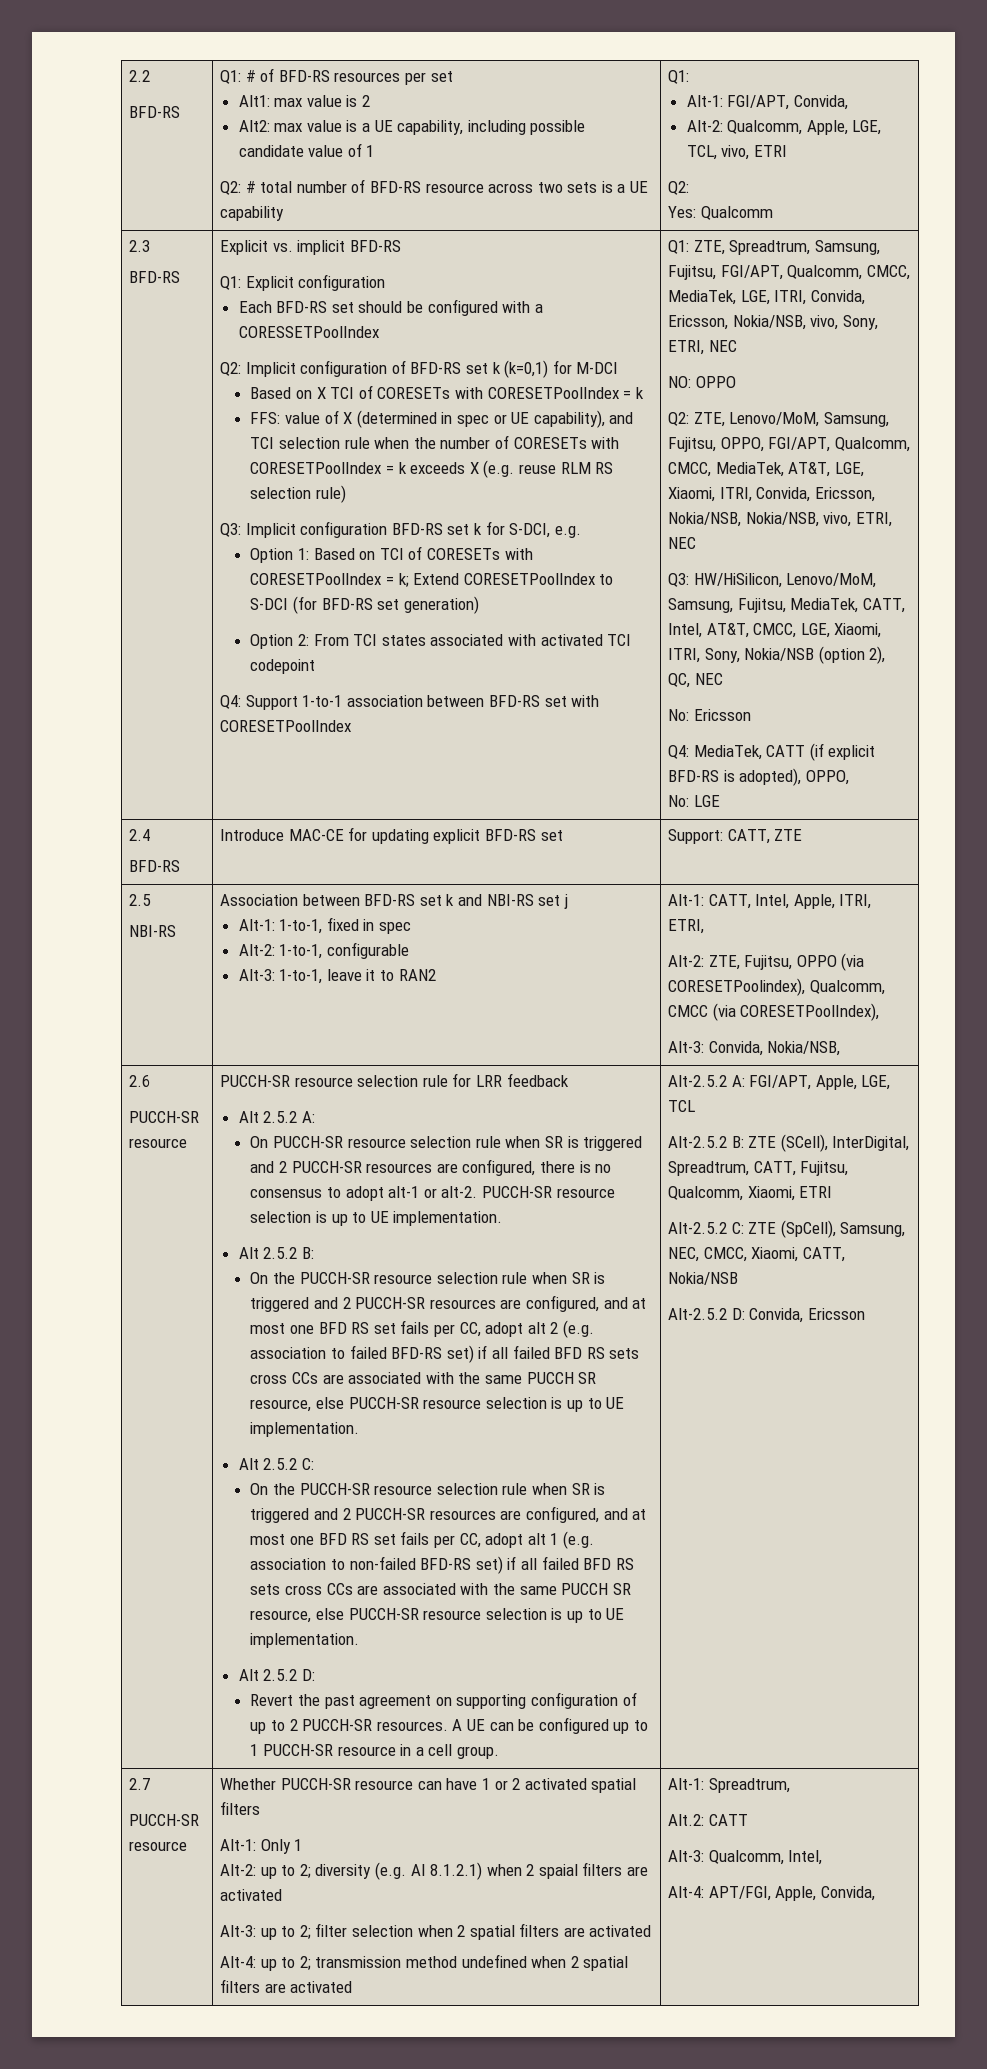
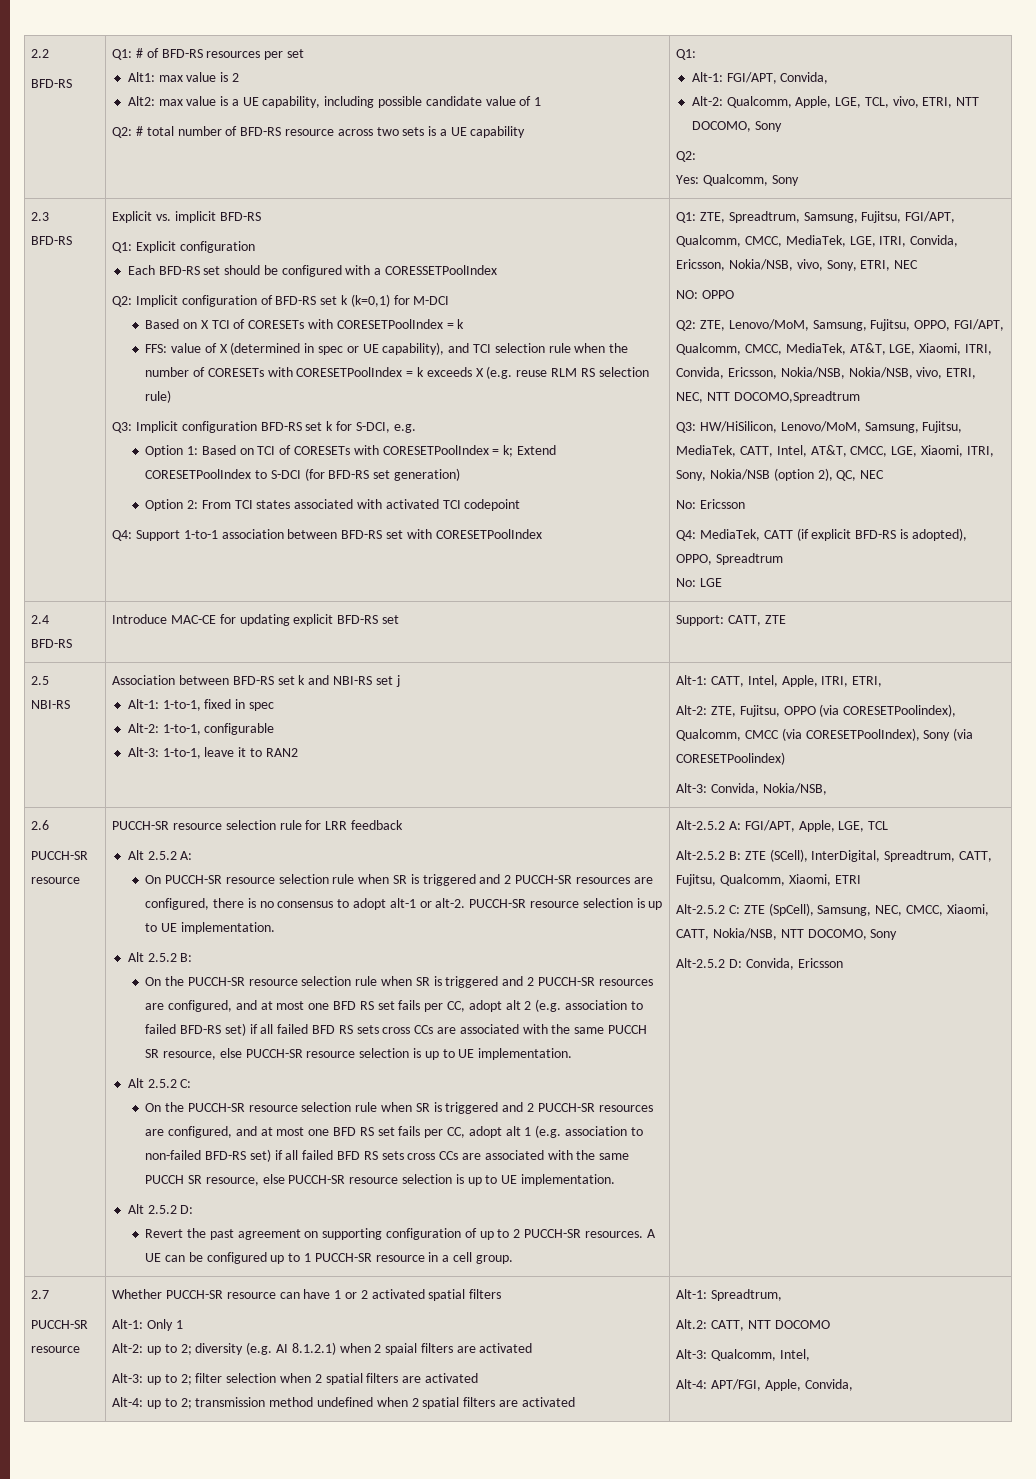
[753,145,787,157] ETRI -> [922,97,980,108] [691,121,782,132] ETRI, NTT DOCOMO, Sony
[700,206,773,220] Qualcomm -> [703,174,799,186] Qualcomm, Sony
[667,537,696,549] NEC -> [676,391,860,403] NEC, NTT DOCOMO,Spreadtrum
(849, 777) none -> [716,553,784,565] Spreadtrum
(880, 1012) none -> [923,728,974,741] [676,752,786,765] Sony (via CORESETPoolindex)
[667,1272,738,1285] Nokia/NSB -> [713,928,898,940] Nokia/NSB, NTT DOCOMO, Sony
[708,1814,748,1826] CATT -> [711,1320,830,1331] CATT, NTT DOCOMO

